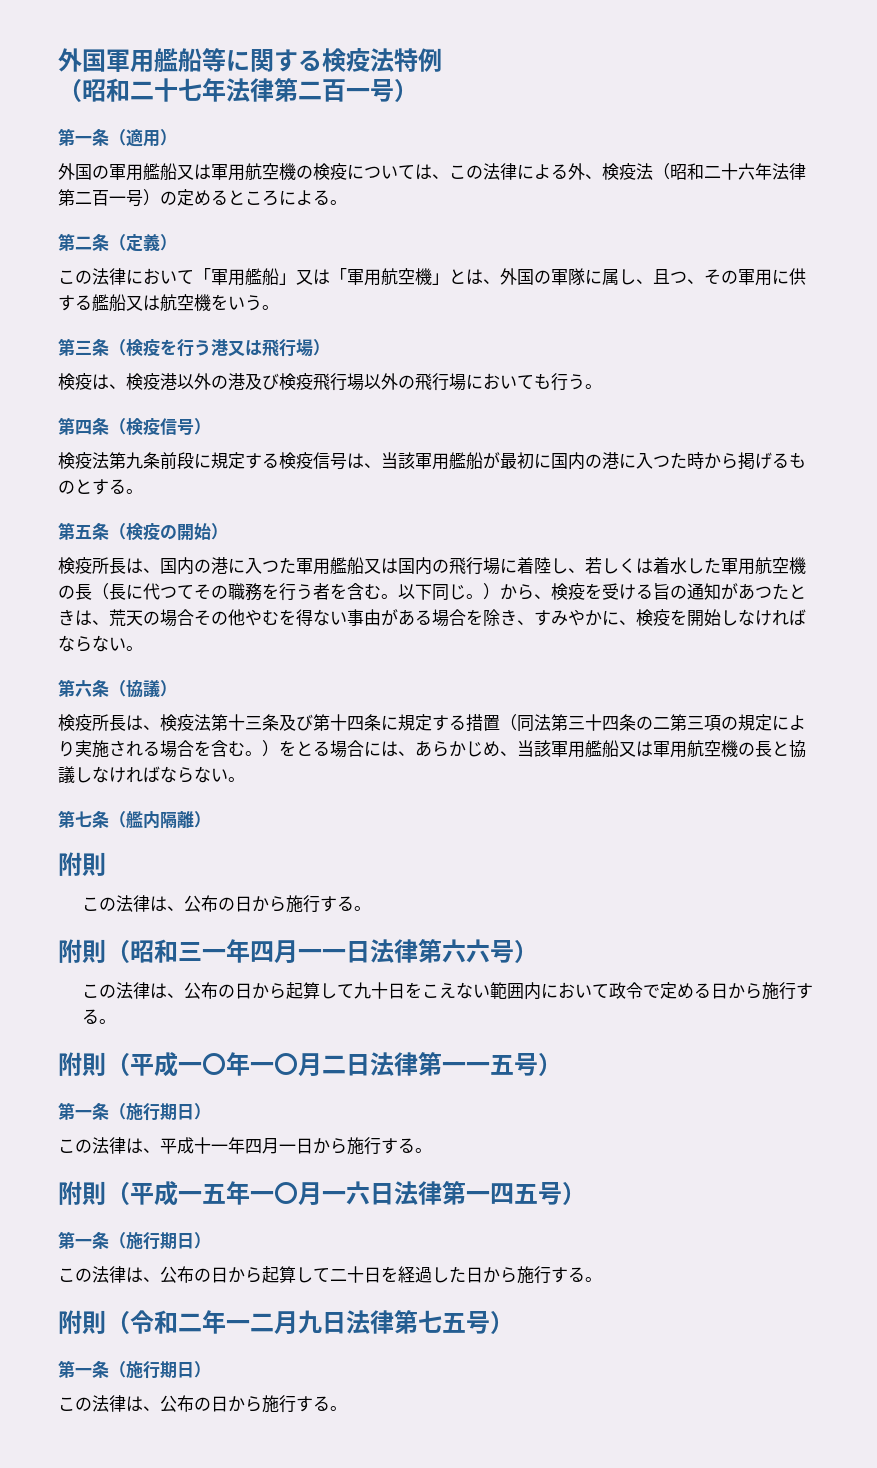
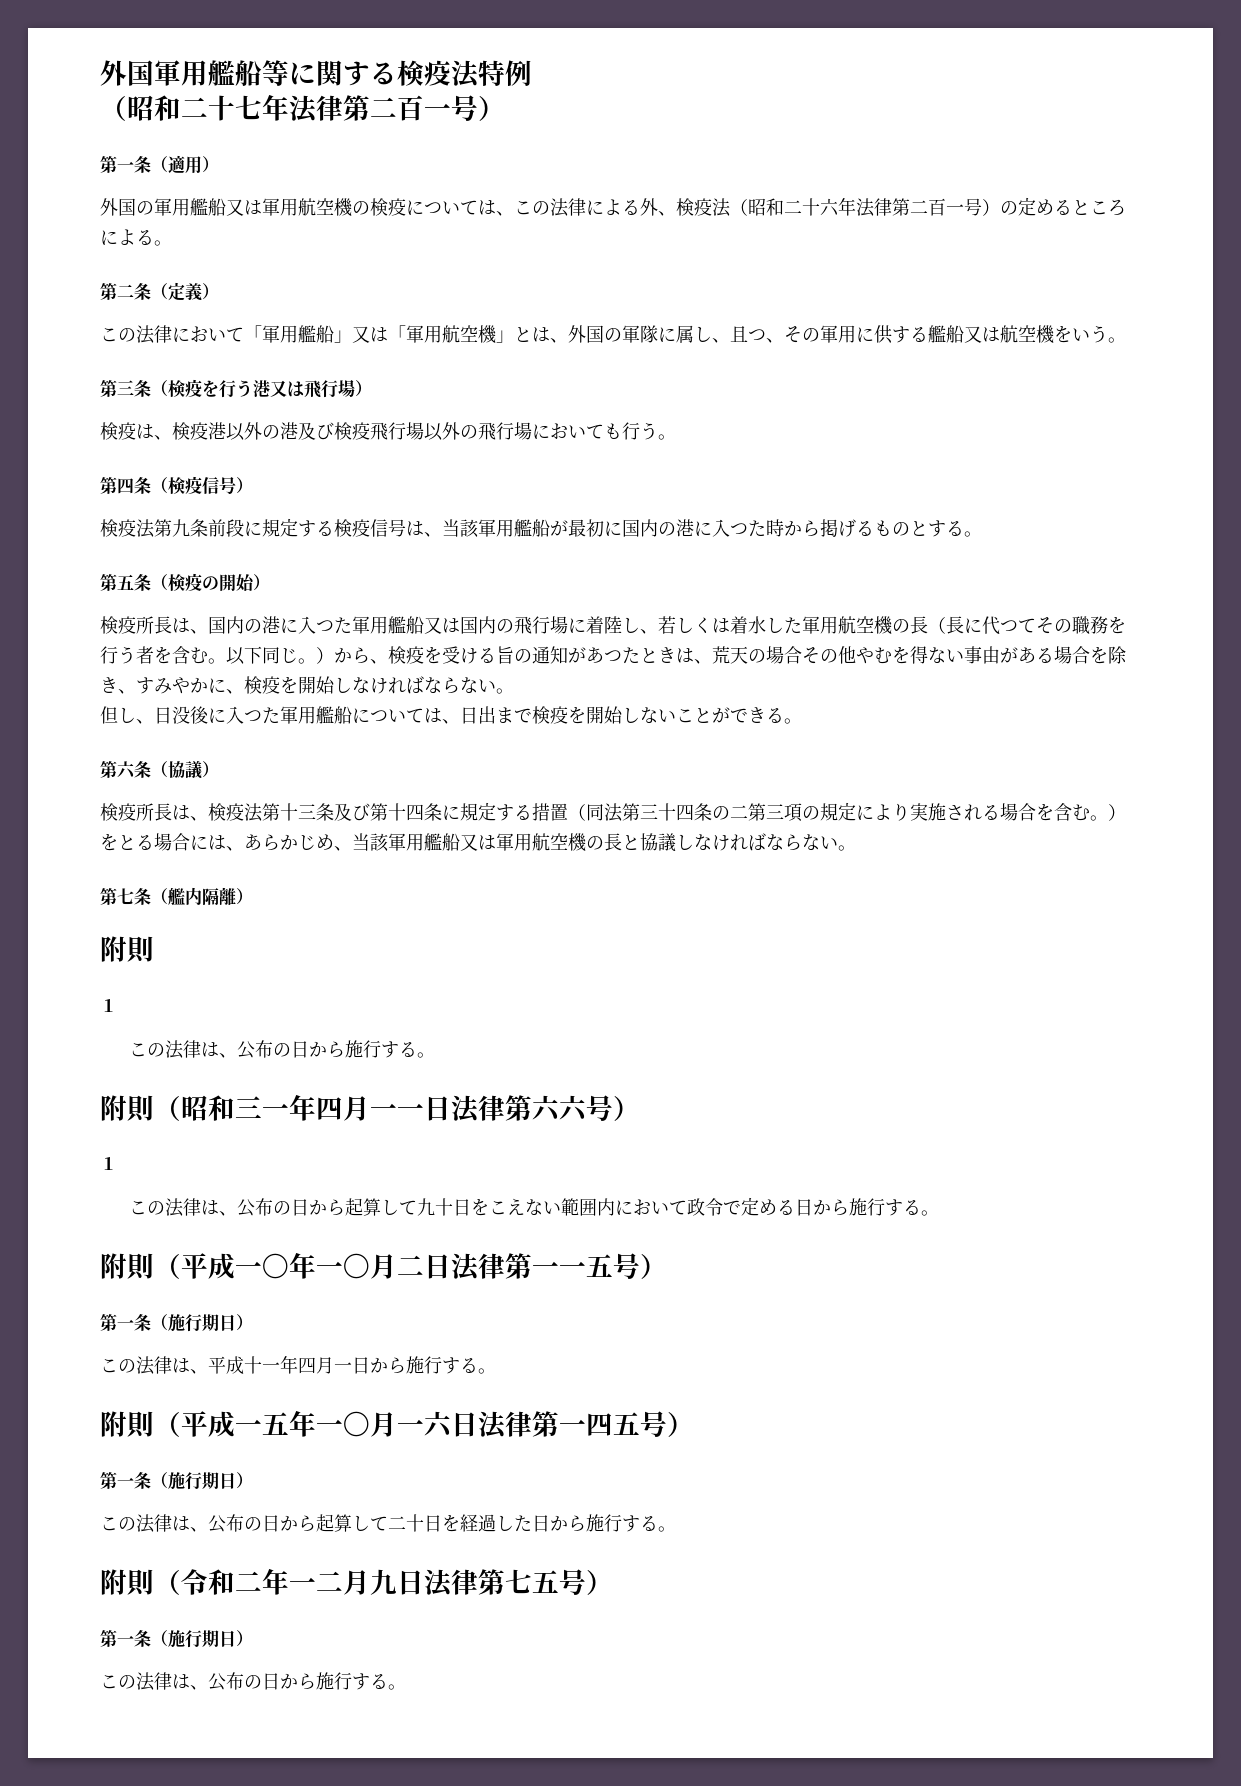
(143, 648) none -> [100,706,802,724] // 但し、日没後に入つた軍用艦船については、日出まで検疫を開始しないことができる。
(106, 864) none -> [100,999,117,1012] // １
(538, 951) none -> [100,1157,117,1170] // １

